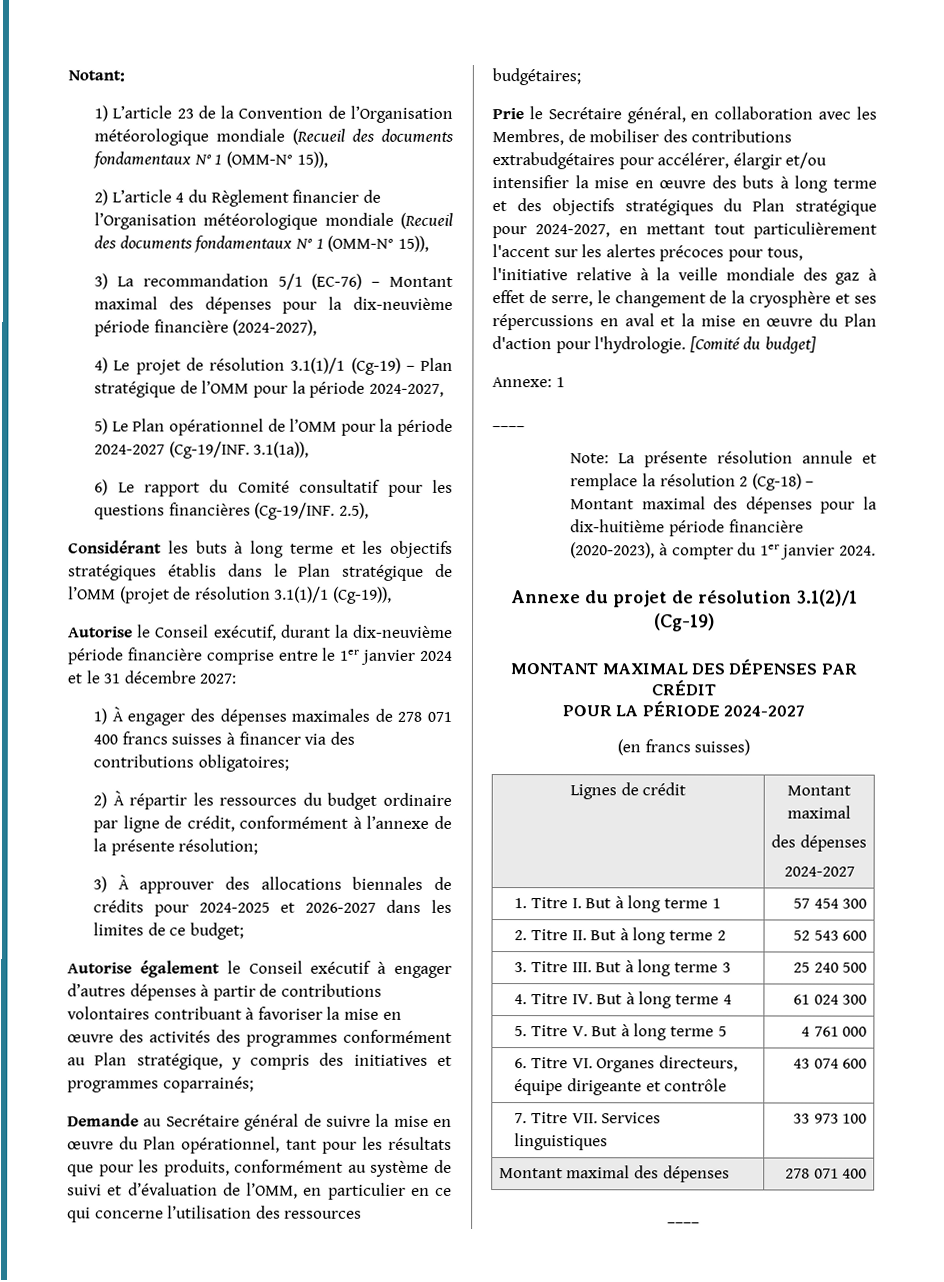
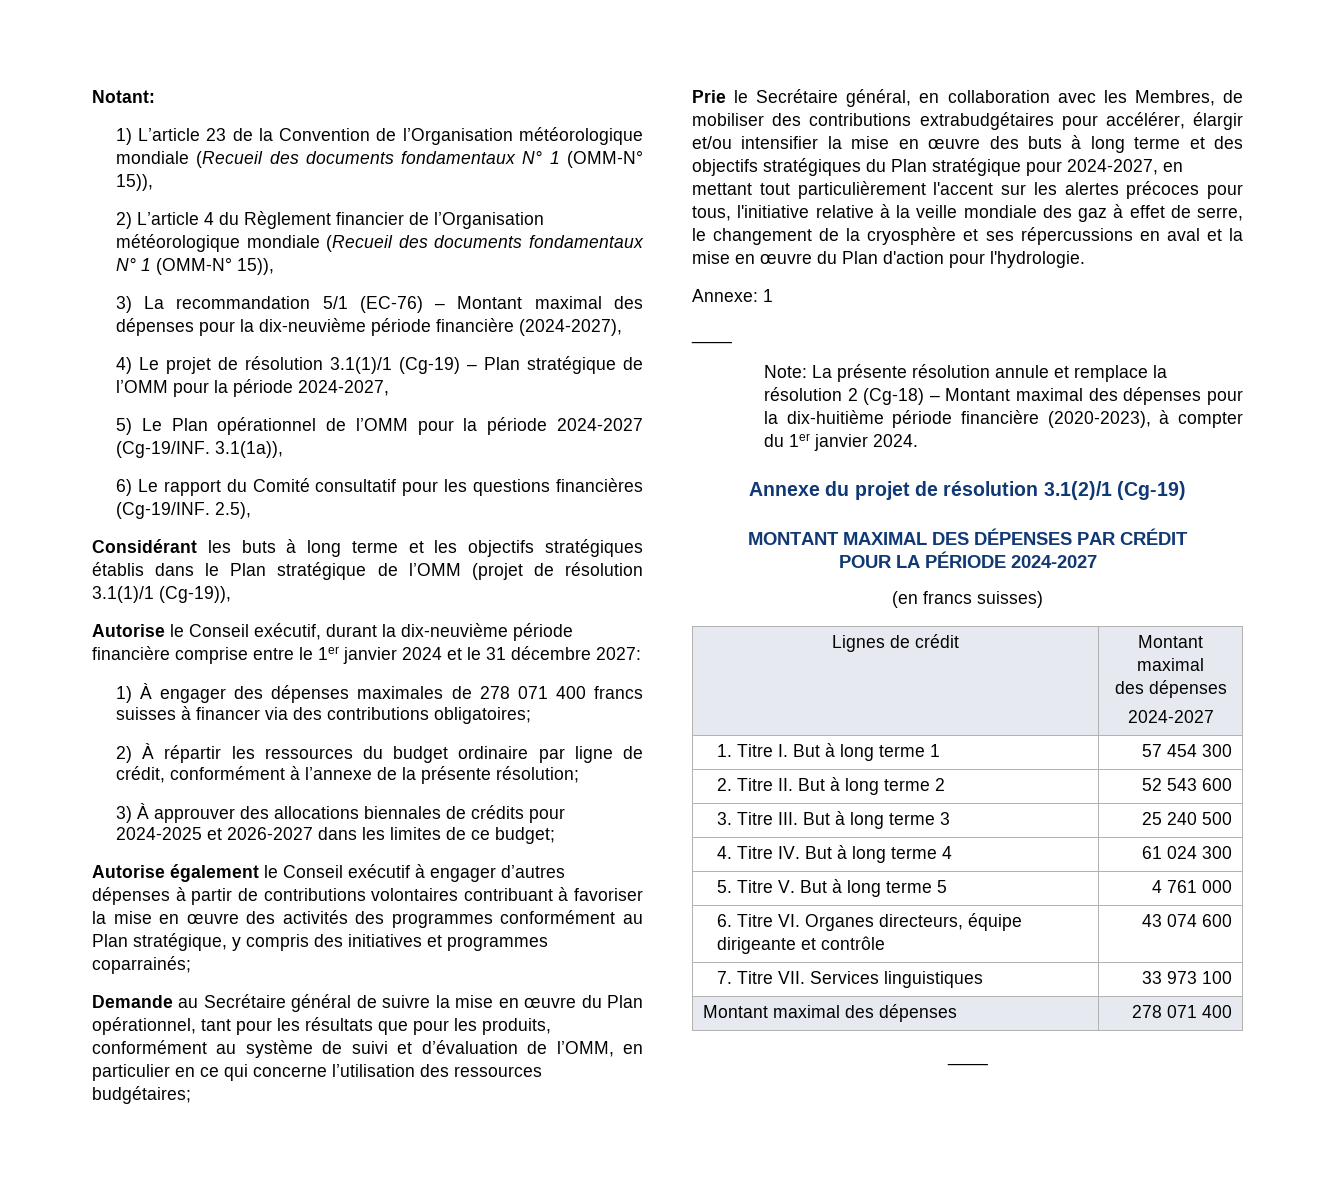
[689,336,817,354] [Comité du budget] -> (1085, 259) none

